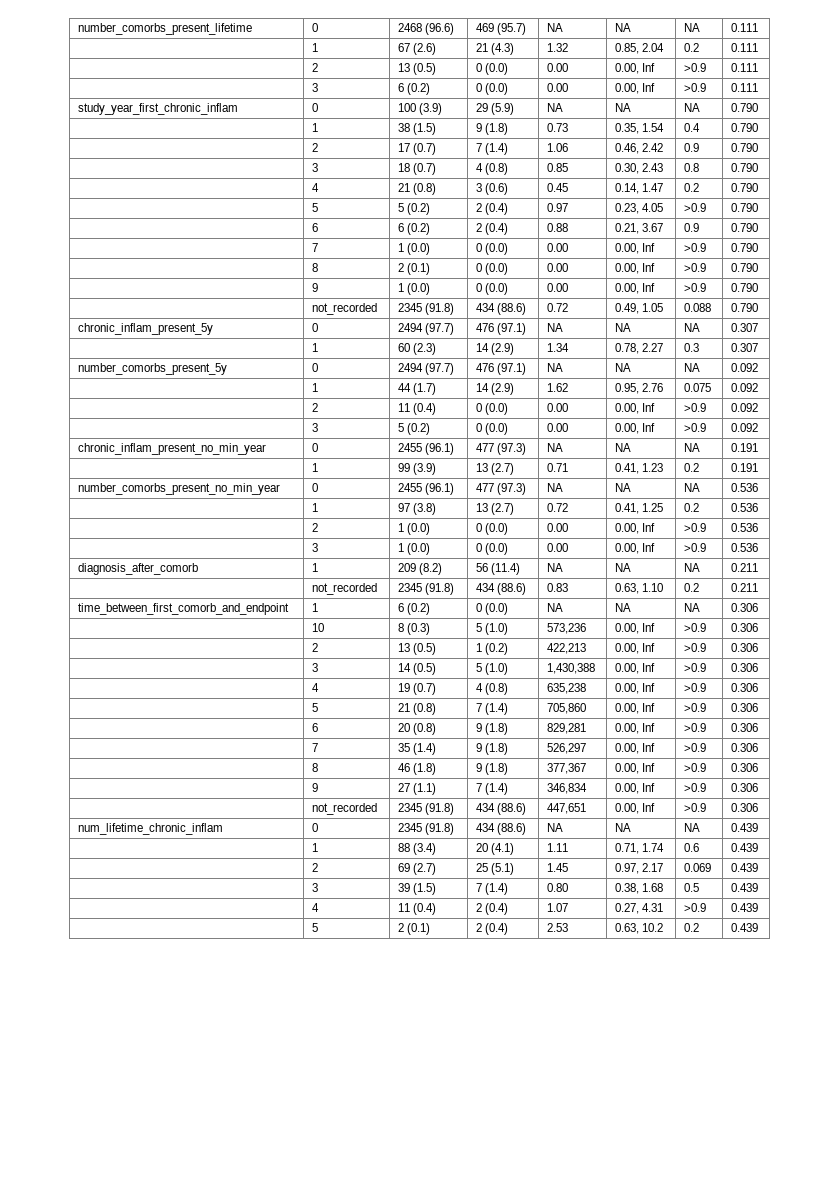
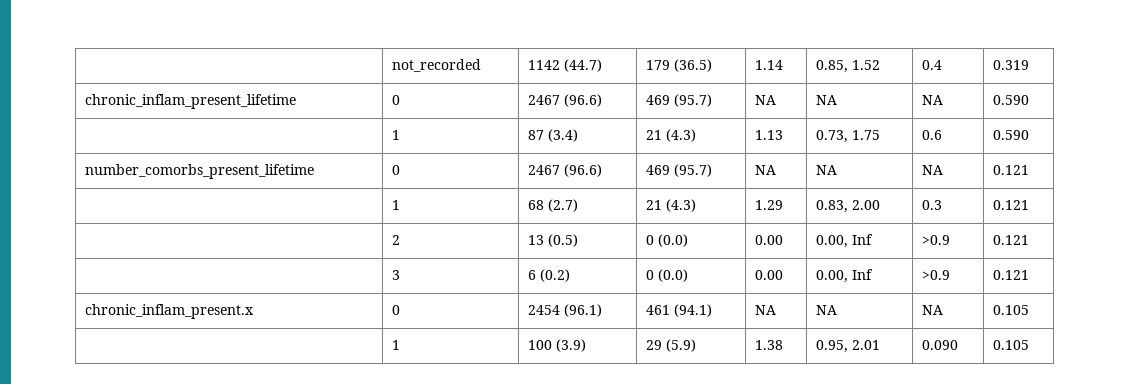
[77,23,252,35] [311,23,318,32] [397,23,454,35] [475,23,526,35] [546,23,563,32] [614,23,631,32] [683,23,700,32] [730,23,758,32] [311,43,318,52] [397,43,436,55] [475,43,514,55] [546,43,568,52] [614,43,664,54] [683,43,699,52] [730,43,758,52] number_comorbs_present_lifetime | 0 | 2468 (96.6) | 469 (95.7) | NA | NA | NA | 0.111 // | 1 | 67 (2.6) | 21 (4.3) | 1.32 | 0.85, 2.04 | 0.2 | 0.111 -> [392,59,482,72] [528,59,603,72] [646,59,713,72] [755,60,784,70] [816,60,881,73] [922,60,943,70] [993,60,1030,70] [85,94,297,109] [392,95,401,105] [528,94,603,107] [646,94,713,107] [755,95,777,105] [816,95,838,105] [922,95,944,105] [993,95,1030,105] [392,130,401,140] [528,129,579,142] [646,129,697,142] [755,130,784,140] [816,130,881,143] [922,130,943,140] [993,130,1030,140] [85,164,315,179] [392,165,401,175] [528,164,603,177] [646,164,713,177] [755,165,777,175] [816,165,838,175] [922,165,944,175] [993,165,1030,175] [392,200,401,210] [528,199,579,212] [646,199,697,212] [755,200,784,210] [816,200,881,213] [922,200,943,210] [993,200,1030,210] | not_recorded | 1142 (44.7) | 179 (36.5) | 1.14 | 0.85, 1.52 | 0.4 | 0.319 // chronic_inflam_present_lifetime | 0 | 2467 (96.6) | 469 (95.7) | NA | NA | NA | 0.590 // | 1 | 87 (3.4) | 21 (4.3) | 1.13 | 0.73, 1.75 | 0.6 | 0.590 // number_comorbs_present_lifetime | 0 | 2467 (96.6) | 469 (95.7) | NA | NA | NA | 0.121 // | 1 | 68 (2.7) | 21 (4.3) | 1.29 | 0.83, 2.00 | 0.3 | 0.121
[730,63,758,72] 0.111 -> [993,235,1030,245] 0.121
[730,83,758,92] [77,103,238,115] [311,103,318,112] [397,103,442,115] [475,103,514,115] [546,103,563,112] [614,103,631,112] [683,103,700,112] [730,103,758,112] [311,123,318,132] [397,123,436,135] [475,123,508,135] [546,123,568,132] [614,123,664,134] [683,123,700,132] [730,123,758,132] [311,143,318,152] [397,143,436,155] [475,143,508,155] [546,143,568,152] [614,143,663,154] [683,143,699,152] [730,143,758,152] [311,163,318,172] [397,163,436,175] [475,163,508,175] [546,163,568,172] [614,163,663,174] [683,163,699,172] [730,163,758,172] [311,183,319,192] [397,183,436,195] [475,183,508,195] [546,183,568,192] [614,183,663,194] [683,183,699,192] [730,183,758,192] [311,203,318,212] [397,203,430,215] [475,203,508,215] [546,203,568,212] [614,203,663,214] [683,203,706,212] [730,203,758,212] [311,223,318,232] [397,223,430,235] [475,223,508,235] [546,223,568,232] [614,223,663,234] [683,223,699,232] [730,223,758,232] [311,243,318,252] [397,243,430,255] [475,243,508,255] [546,243,568,252] [614,243,655,254] [683,243,706,252] [730,243,758,252] [311,263,318,272] [397,263,430,275] [475,263,508,275] [546,263,568,272] [614,263,655,274] [683,263,706,272] [730,263,758,272] [311,283,318,292] [397,283,430,295] [475,283,508,295] [546,283,568,292] [614,283,655,294] [683,283,706,292] [730,283,758,292] [311,303,377,315] [397,303,454,315] [475,303,526,315] [546,303,568,312] [614,303,663,314] [683,303,711,312] [730,303,758,312] [77,323,213,335] [311,323,318,332] [397,323,454,335] [475,323,526,335] [546,323,563,332] [614,323,631,332] [683,323,700,332] [730,323,758,332] [311,343,318,352] [397,343,436,355] [475,343,514,355] [546,343,569,352] [614,343,663,354] [683,343,699,352] [730,343,758,352] [77,363,227,375] [311,363,318,372] [397,363,454,375] [475,363,526,375] [546,363,563,372] [614,363,631,372] [683,363,700,372] [730,363,758,372] [311,383,318,392] [397,383,436,395] [475,383,514,395] [546,383,568,392] [614,383,663,394] [683,383,711,392] [730,383,758,392] [311,403,318,412] [397,403,436,415] [475,403,508,415] [546,403,568,412] [614,403,655,414] [683,403,706,412] [730,403,758,412] [311,423,318,432] [397,423,430,435] [475,423,508,435] [546,423,568,432] [614,423,655,434] [683,423,706,432] [730,423,758,432] [77,443,266,455] [311,443,318,452] [397,443,454,455] [475,443,526,455] [546,443,563,452] [614,443,631,452] [683,443,700,452] [730,443,758,452] [311,463,318,472] [397,463,436,475] [475,463,514,475] [546,463,568,472] [614,463,663,474] [683,463,699,472] [730,463,758,472] [77,483,280,495] [311,483,318,492] [397,483,454,495] [475,483,526,495] [546,483,563,492] [614,483,631,492] [683,483,700,492] [730,483,758,492] [311,503,318,512] [397,503,436,515] [475,503,514,515] [546,503,568,512] [614,503,663,514] [683,503,699,512] [730,503,758,512] [311,523,318,532] [397,523,430,535] [475,523,508,535] [546,523,568,532] [614,523,655,534] [683,523,706,532] [730,523,758,532] [311,543,318,552] [397,543,430,555] [475,543,508,555] [546,543,568,552] [614,543,655,554] [683,543,706,552] [730,543,758,552] [77,563,198,575] [311,563,318,572] [397,563,442,575] [475,563,520,575] [546,563,563,572] [614,563,631,572] [683,563,700,572] [730,563,758,572] [311,583,377,595] [397,583,454,595] [475,583,526,595] [546,583,568,592] [614,583,663,594] [683,583,699,592] [730,583,758,592] [77,603,289,615] [311,603,318,612] [397,603,430,615] [475,603,508,615] [546,603,563,612] [614,603,631,612] [683,603,700,612] [730,603,758,612] [311,623,324,632] [397,623,430,635] [475,623,508,635] [546,623,586,634] [614,623,655,634] [683,623,706,632] [730,623,758,632] [311,643,318,652] [397,643,436,655] [475,643,508,655] [546,643,586,654] [614,643,655,654] [683,643,706,652] [730,643,758,652] [311,663,318,672] [397,663,436,675] [475,663,508,675] [546,663,595,674] [614,663,655,674] [683,663,706,672] [730,663,758,672] [311,683,319,692] [397,683,436,695] [475,683,508,695] [546,683,586,694] [614,683,655,694] [683,683,706,692] [730,683,758,692] [311,703,318,712] [397,703,436,715] [475,703,508,715] [546,703,586,714] [614,703,655,714] [683,703,706,712] [730,703,758,712] [311,723,318,732] [397,723,436,735] [475,723,508,735] [546,723,586,734] [614,723,655,734] [683,723,706,732] [730,723,758,732] [311,743,318,752] [397,743,436,755] [475,743,508,755] [546,743,586,754] [614,743,655,754] [683,743,706,752] [730,743,758,752] [311,763,318,772] [397,763,436,775] [475,763,508,775] [546,763,586,774] [614,763,655,774] [683,763,706,772] [730,763,758,772] [311,783,318,792] [397,783,436,795] [475,783,508,795] [546,783,587,794] [614,783,655,794] [683,783,706,792] [730,783,758,792] [311,803,377,815] [397,803,454,815] [475,803,526,815] [546,803,586,814] [614,803,655,814] [683,803,706,812] [730,803,758,812] [77,823,223,835] [311,823,318,832] [397,823,454,835] [475,823,526,835] [546,823,563,832] [614,823,631,832] [683,823,700,832] [730,823,758,832] [311,843,318,852] [397,843,436,855] [475,843,514,855] [546,843,568,852] [614,843,664,854] [683,843,699,852] [730,843,758,852] [311,863,318,872] [397,863,436,875] [475,863,514,875] [546,863,568,872] [614,863,663,874] [683,863,711,872] [730,863,758,872] [311,883,318,892] [397,883,436,895] [475,883,508,895] [546,883,568,892] [614,883,663,894] [683,883,699,892] [730,883,758,892] [311,903,319,912] [397,903,436,915] [475,903,508,915] [546,903,568,912] [614,903,663,914] [683,903,706,912] [730,903,758,912] [311,923,318,932] [397,923,430,935] [475,923,508,935] [546,923,568,932] [614,923,663,934] [683,923,699,932] [730,923,758,932] 0.111 // study_year_first_chronic_inflam | 0 | 100 (3.9) | 29 (5.9) | NA | NA | NA | 0.790 // | 1 | 38 (1.5) | 9 (1.8) | 0.73 | 0.35, 1.54 | 0.4 | 0.790 // | 2 | 17 (0.7) | 7 (1.4) | 1.06 | 0.46, 2.42 | 0.9 | 0.790 // | 3 | 18 (0.7) | 4 (0.8) | 0.85 | 0.30, 2.43 | 0.8 | 0.790 // | 4 | 21 (0.8) | 3 (0.6) | 0.45 | 0.14, 1.47 | 0.2 | 0.790 // | 5 | 5 (0.2) | 2 (0.4) | 0.97 | 0.23, 4.05 | >0.9 | 0.790 // | 6 | 6 (0.2) | 2 (0.4) | 0.88 | 0.21, 3.67 | 0.9 | 0.790 // | 7 | 1 (0.0) | 0 (0.0) | 0.00 | 0.00, Inf | >0.9 | 0.790 // | 8 | 2 (0.1) | 0 (0.0) | 0.00 | 0.00, Inf | >0.9 | 0.790 // | 9 | 1 (0.0) | 0 (0.0) | 0.00 | 0.00, Inf | >0.9 | 0.790 // | not_recorded | 2345 (91.8) | 434 (88.6) | 0.72 | 0.49, 1.05 | 0.088 | 0.790 // chronic_inflam_present_5y | 0 | 2494 (97.7) | 476 (97.1) | NA | NA | NA | 0.307 // | 1 | 60 (2.3) | 14 (2.9) | 1.34 | 0.78, 2.27 | 0.3 | 0.307 // number_comorbs_present_5y | 0 | 2494 (97.7) | 476 (97.1) | NA | NA | NA | 0.092 // | 1 | 44 (1.7) | 14 (2.9) | 1.62 | 0.95, 2.76 | 0.075 | 0.092 // | 2 | 11 (0.4) | 0 (0.0) | 0.00 | 0.00, Inf | >0.9 | 0.092 // | 3 | 5 (0.2) | 0 (0.0) | 0.00 | 0.00, Inf | >0.9 | 0.092 // chronic_inflam_present_no_min_year | 0 | 2455 (96.1) | 477 (97.3) | NA | NA | NA | 0.191 // | 1 | 99 (3.9) | 13 (2.7) | 0.71 | 0.41, 1.23 | 0.2 | 0.191 // number_comorbs_present_no_min_year | 0 | 2455 (96.1) | 477 (97.3) | NA | NA | NA | 0.536 // | 1 | 97 (3.8) | 13 (2.7) | 0.72 | 0.41, 1.25 | 0.2 | 0.536 // | 2 | 1 (0.0) | 0 (0.0) | 0.00 | 0.00, Inf | >0.9 | 0.536 // | 3 | 1 (0.0) | 0 (0.0) | 0.00 | 0.00, Inf | >0.9 | 0.536 // diagnosis_after_comorb | 1 | 209 (8.2) | 56 (11.4) | NA | NA | NA | 0.211 // | not_recorded | 2345 (91.8) | 434 (88.6) | 0.83 | 0.63, 1.10 | 0.2 | 0.211 // time_between_first_comorb_and_endpoint | 1 | 6 (0.2) | 0 (0.0) | NA | NA | NA | 0.306 // | 10 | 8 (0.3) | 5 (1.0) | 573,236 | 0.00, Inf | >0.9 | 0.306 // | 2 | 13 (0.5) | 1 (0.2) | 422,213 | 0.00, Inf | >0.9 | 0.306 // | 3 | 14 (0.5) | 5 (1.0) | 1,430,388 | 0.00, Inf | >0.9 | 0.306 // | 4 | 19 (0.7) | 4 (0.8) | 635,238 | 0.00, Inf | >0.9 | 0.306 // | 5 | 21 (0.8) | 7 (1.4) | 705,860 | 0.00, Inf | >0.9 | 0.306 // | 6 | 20 (0.8) | 9 (1.8) | 829,281 | 0.00, Inf | >0.9 | 0.306 // | 7 | 35 (1.4) | 9 (1.8) | 526,297 | 0.00, Inf | >0.9 | 0.306 // | 8 | 46 (1.8) | 9 (1.8) | 377,367 | 0.00, Inf | >0.9 | 0.306 // | 9 | 27 (1.1) | 7 (1.4) | 346,834 | 0.00, Inf | >0.9 | 0.306 // | not_recorded | 2345 (91.8) | 434 (88.6) | 447,651 | 0.00, Inf | >0.9 | 0.306 // num_lifetime_chronic_inflam | 0 | 2345 (91.8) | 434 (88.6) | NA | NA | NA | 0.439 // | 1 | 88 (3.4) | 20 (4.1) | 1.11 | 0.71, 1.74 | 0.6 | 0.439 // | 2 | 69 (2.7) | 25 (5.1) | 1.45 | 0.97, 2.17 | 0.069 | 0.439 // | 3 | 39 (1.5) | 7 (1.4) | 0.80 | 0.38, 1.68 | 0.5 | 0.439 // | 4 | 11 (0.4) | 2 (0.4) | 1.07 | 0.27, 4.31 | >0.9 | 0.439 // | 5 | 2 (0.1) | 2 (0.4) | 2.53 | 0.63, 10.2 | 0.2 | 0.439 -> [993,270,1030,280] [85,304,255,319] [392,305,401,315] [528,304,603,317] [646,304,713,317] [755,305,777,315] [816,305,838,315] [922,305,944,315] [993,305,1030,315] [392,340,401,350] [528,339,587,352] [646,339,697,352] [755,340,784,350] [816,340,881,353] [922,340,959,350] [993,340,1030,350] 0.121 // chronic_inflam_present.x | 0 | 2454 (96.1) | 461 (94.1) | NA | NA | NA | 0.105 // | 1 | 100 (3.9) | 29 (5.9) | 1.38 | 0.95, 2.01 | 0.090 | 0.105

